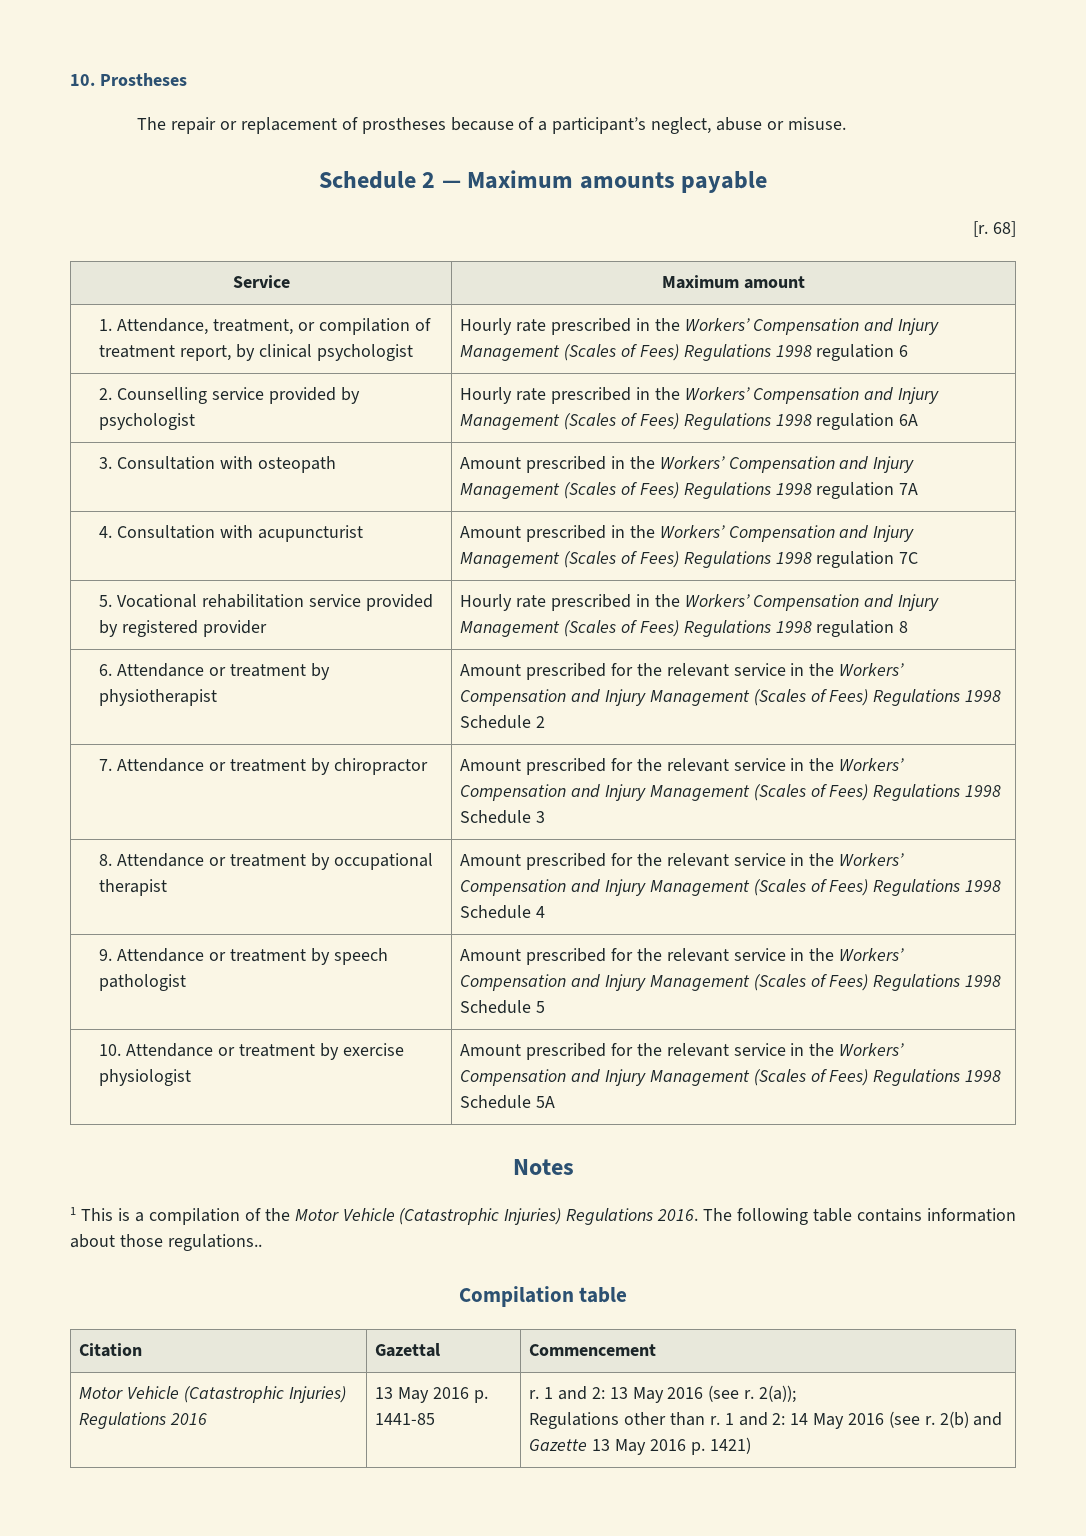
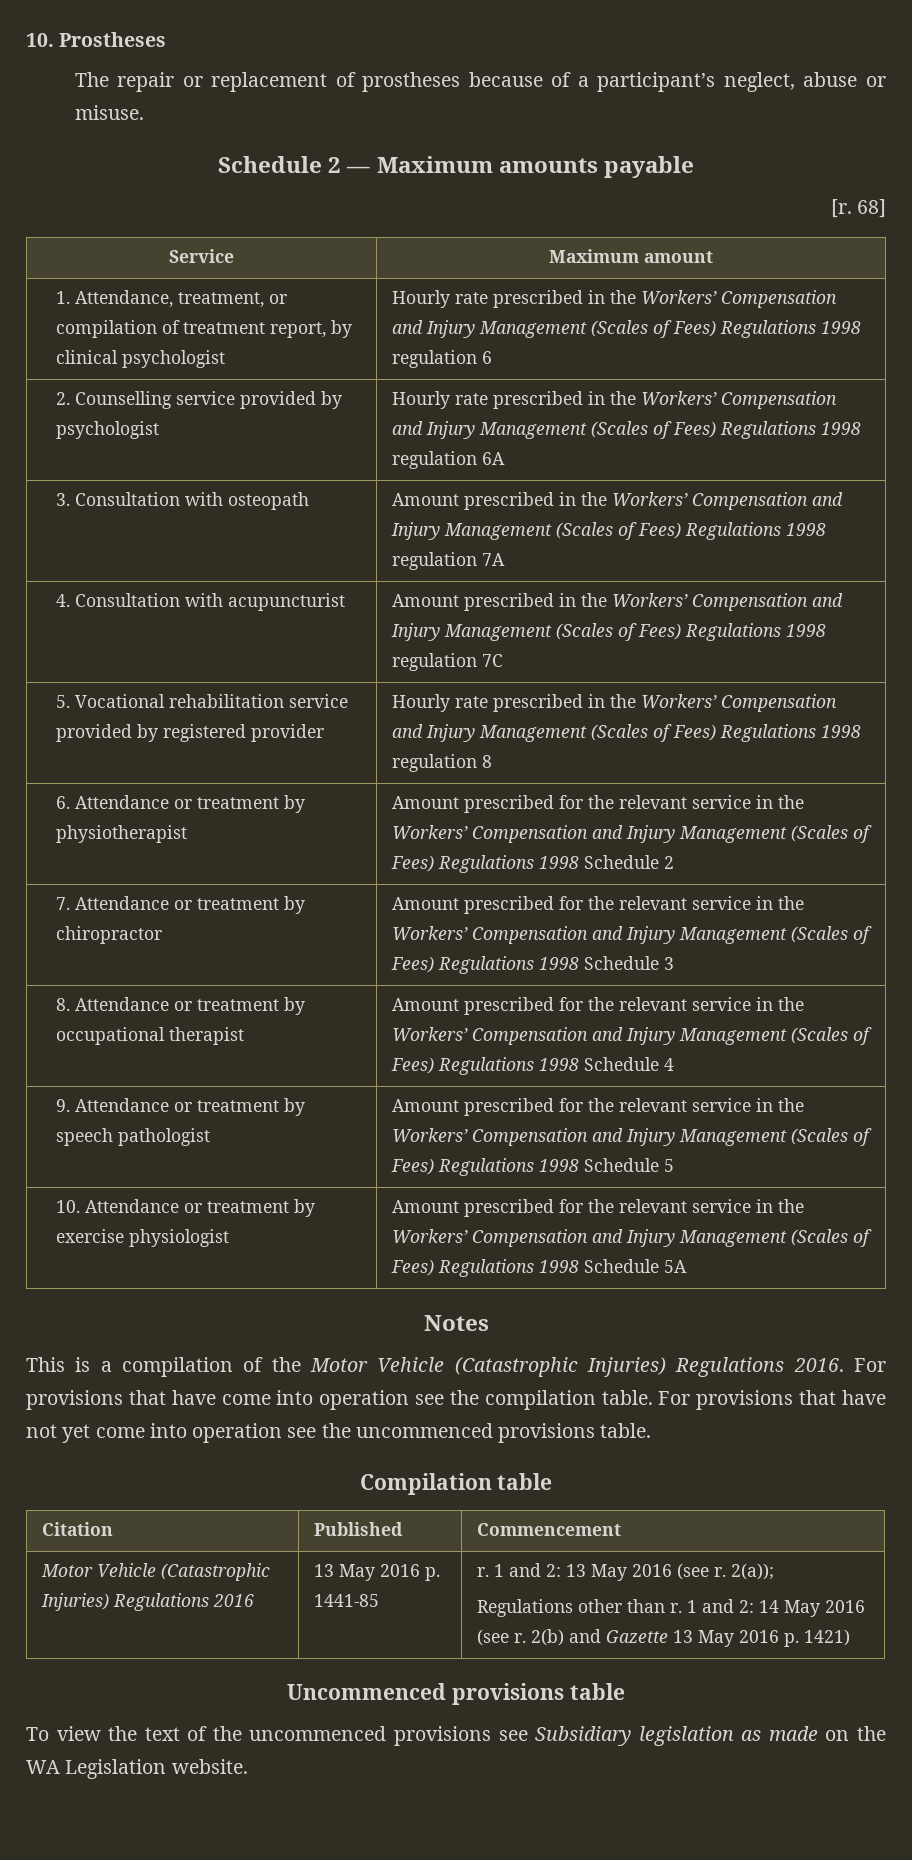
[70,1207,76,1215] 1 -> (489, 1323) none
[703,1208,1017,1225] [70,1234,262,1251] The following table contains information about those regulations.. -> [854,1358,887,1372] [26,1390,886,1410] [26,1423,652,1443] For provisions that have come into operation see the compilation table. For provisions that have not yet come into operation see the uncommenced provisions table.
[375,1343,441,1357] Gazettal -> [313,1522,403,1536] Published
(751, 1445) none -> [287,1683,625,1705] [26,1726,886,1746] [26,1759,248,1779] // Uncommenced provisions table // To view the text of the uncommenced provisions see Subsidiary legislation as made on the WA Legislation website.

